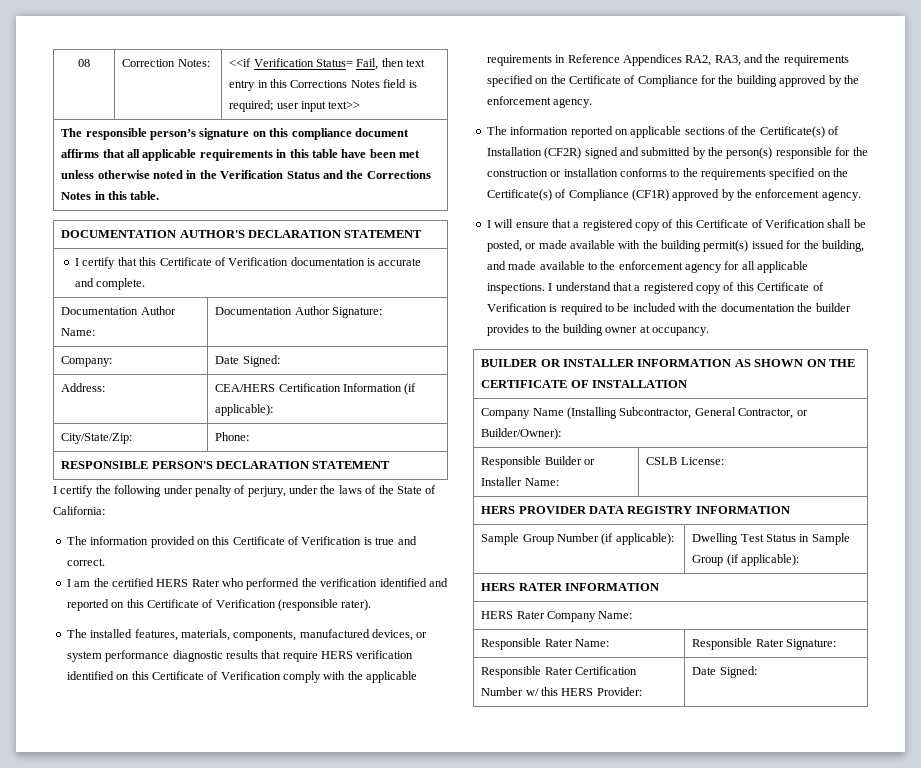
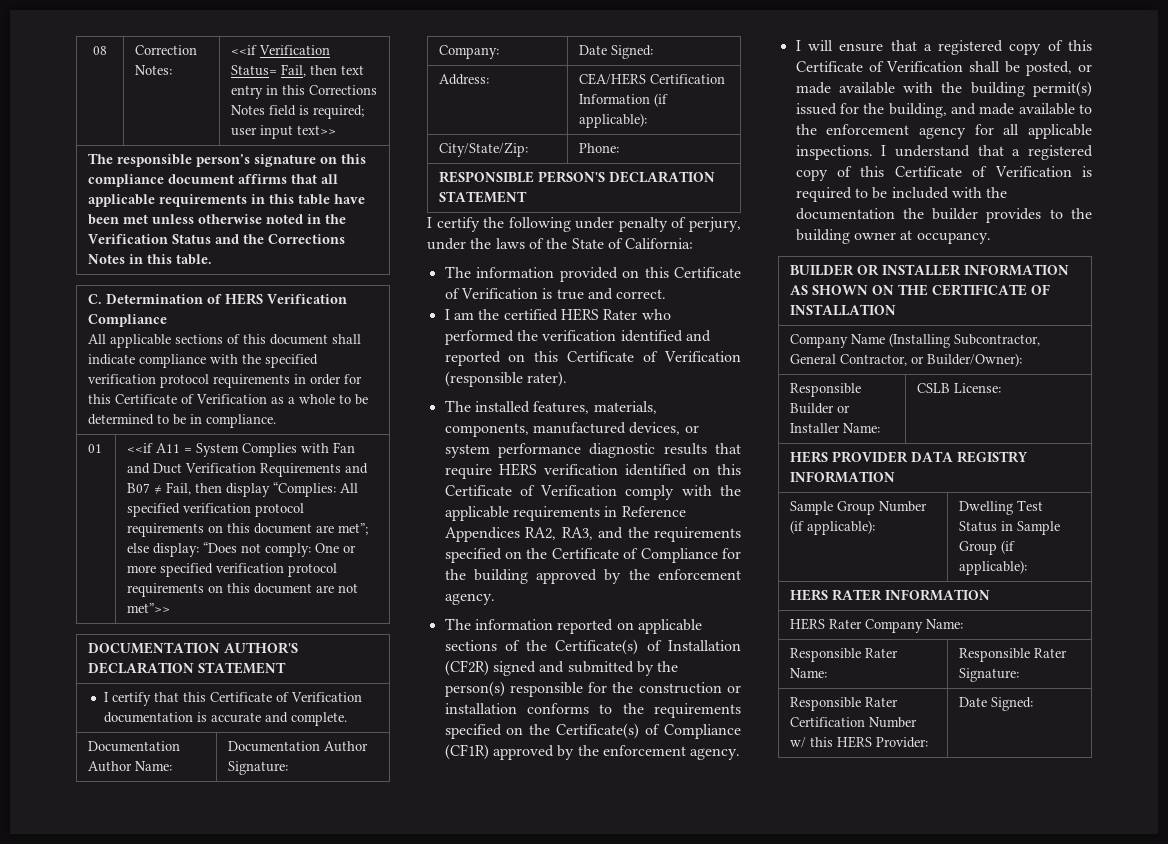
(160, 195) none -> [88,293,348,305] [88,314,168,327] [88,334,362,348] [88,354,319,368] [88,374,363,388] [88,394,369,405] [88,414,277,428] [88,444,103,453] [127,442,356,457] [127,463,369,477] [127,482,359,497] [127,503,305,517] [127,523,369,537] [127,542,357,557] [127,563,338,577] [127,583,359,597] [127,603,171,613] // C. Determination of HERS Verification Compliance // All applicable sections of this document shall indicate compliance with the specified verification protocol requirements in order for this Certificate of Verification as a whole to be determined to be in compliance. // 01 | <<if A11 = System Complies with Fan and Duct Verification Requirements and B07 ≠ Fail, then display “Complies: All specified verification protocol requirements on this document are met”; else display: “Does not comply: One or more specified verification protocol requirements on this document are not met”>>

